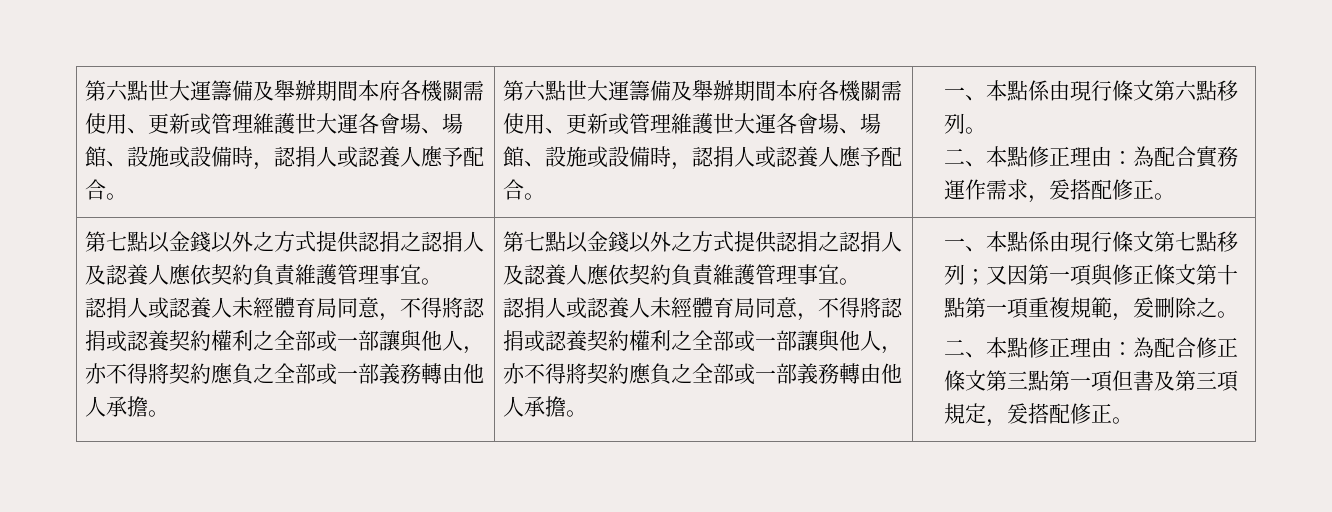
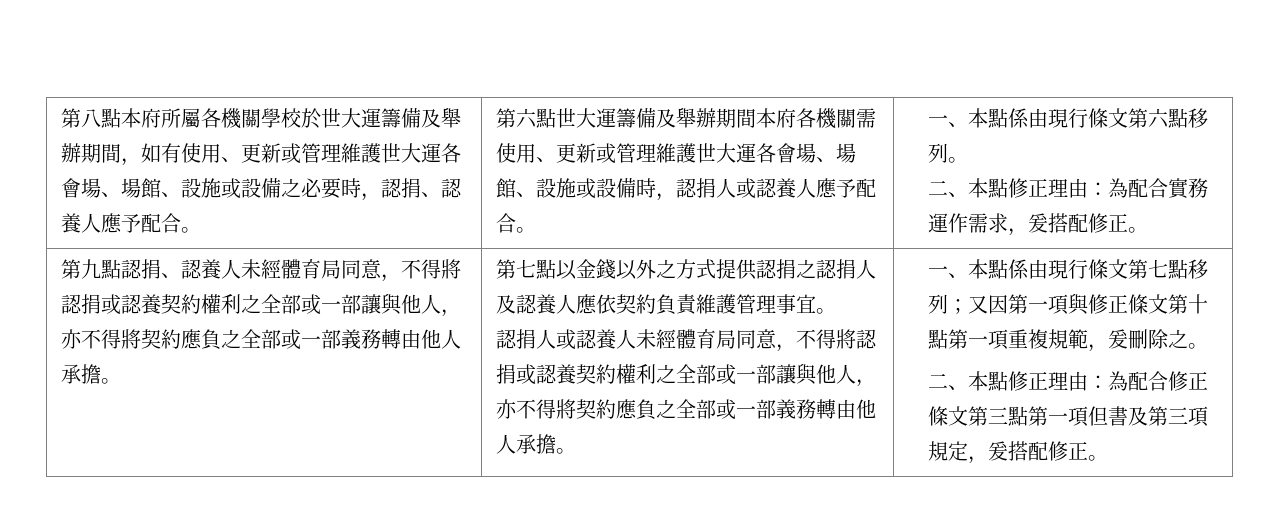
[85,79,485,102] 第六點世大運籌備及舉辦期間本府各機關需 -> [60,107,461,129] [60,143,181,166] 第八點本府所屬各機關學校於世大運籌備及舉辦期間，如有
[232,146,359,170] 時，認捐人或 -> [280,178,441,201] 之必要時，認捐、
[106,231,485,253] [85,264,443,286] [85,297,170,319] 七點以金錢以外之方式提供認捐之認捐人及認養人應依契約負責維護管理事宜。 // 認捐人或 -> [80,259,181,279] 九點認捐、

